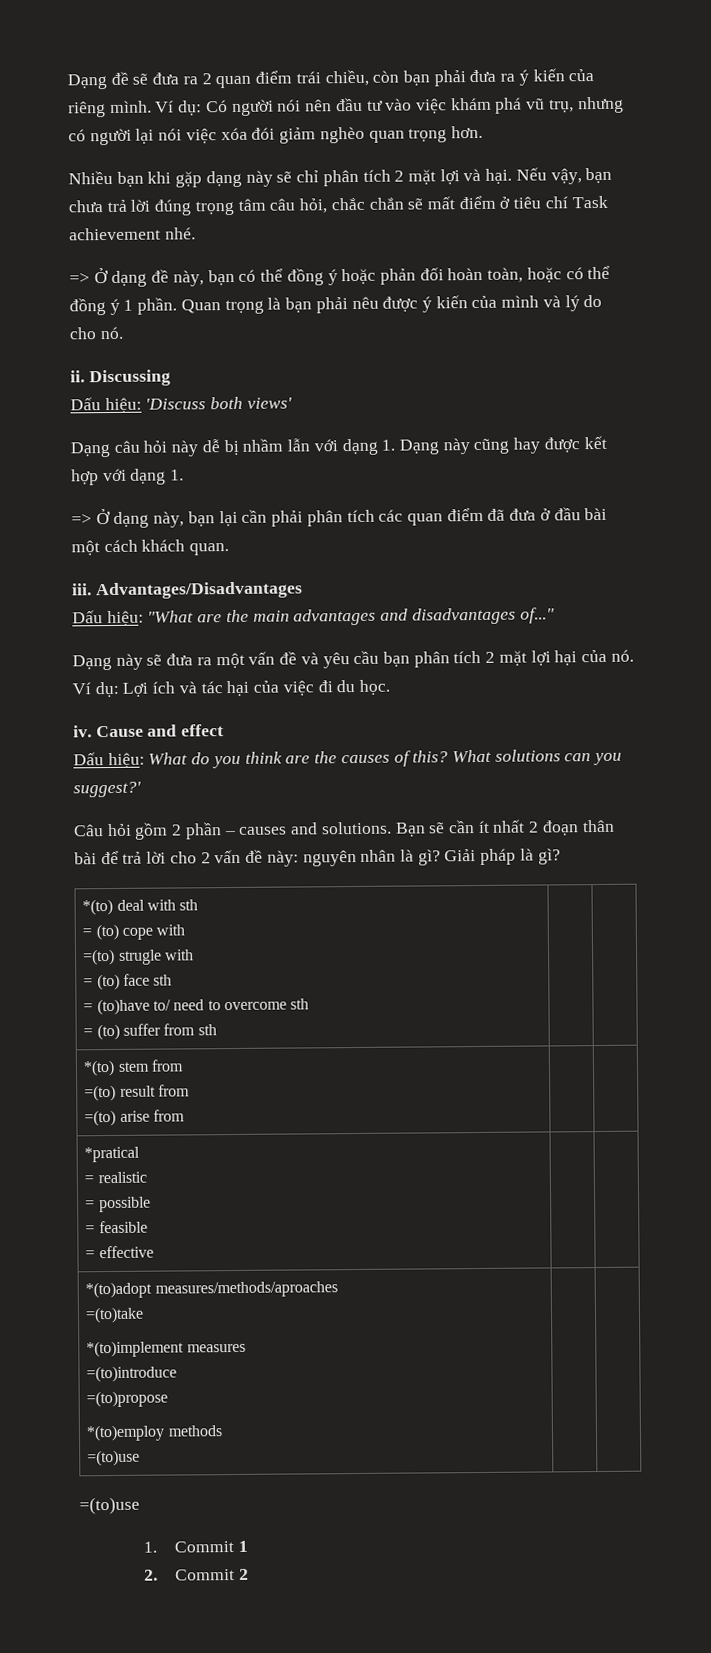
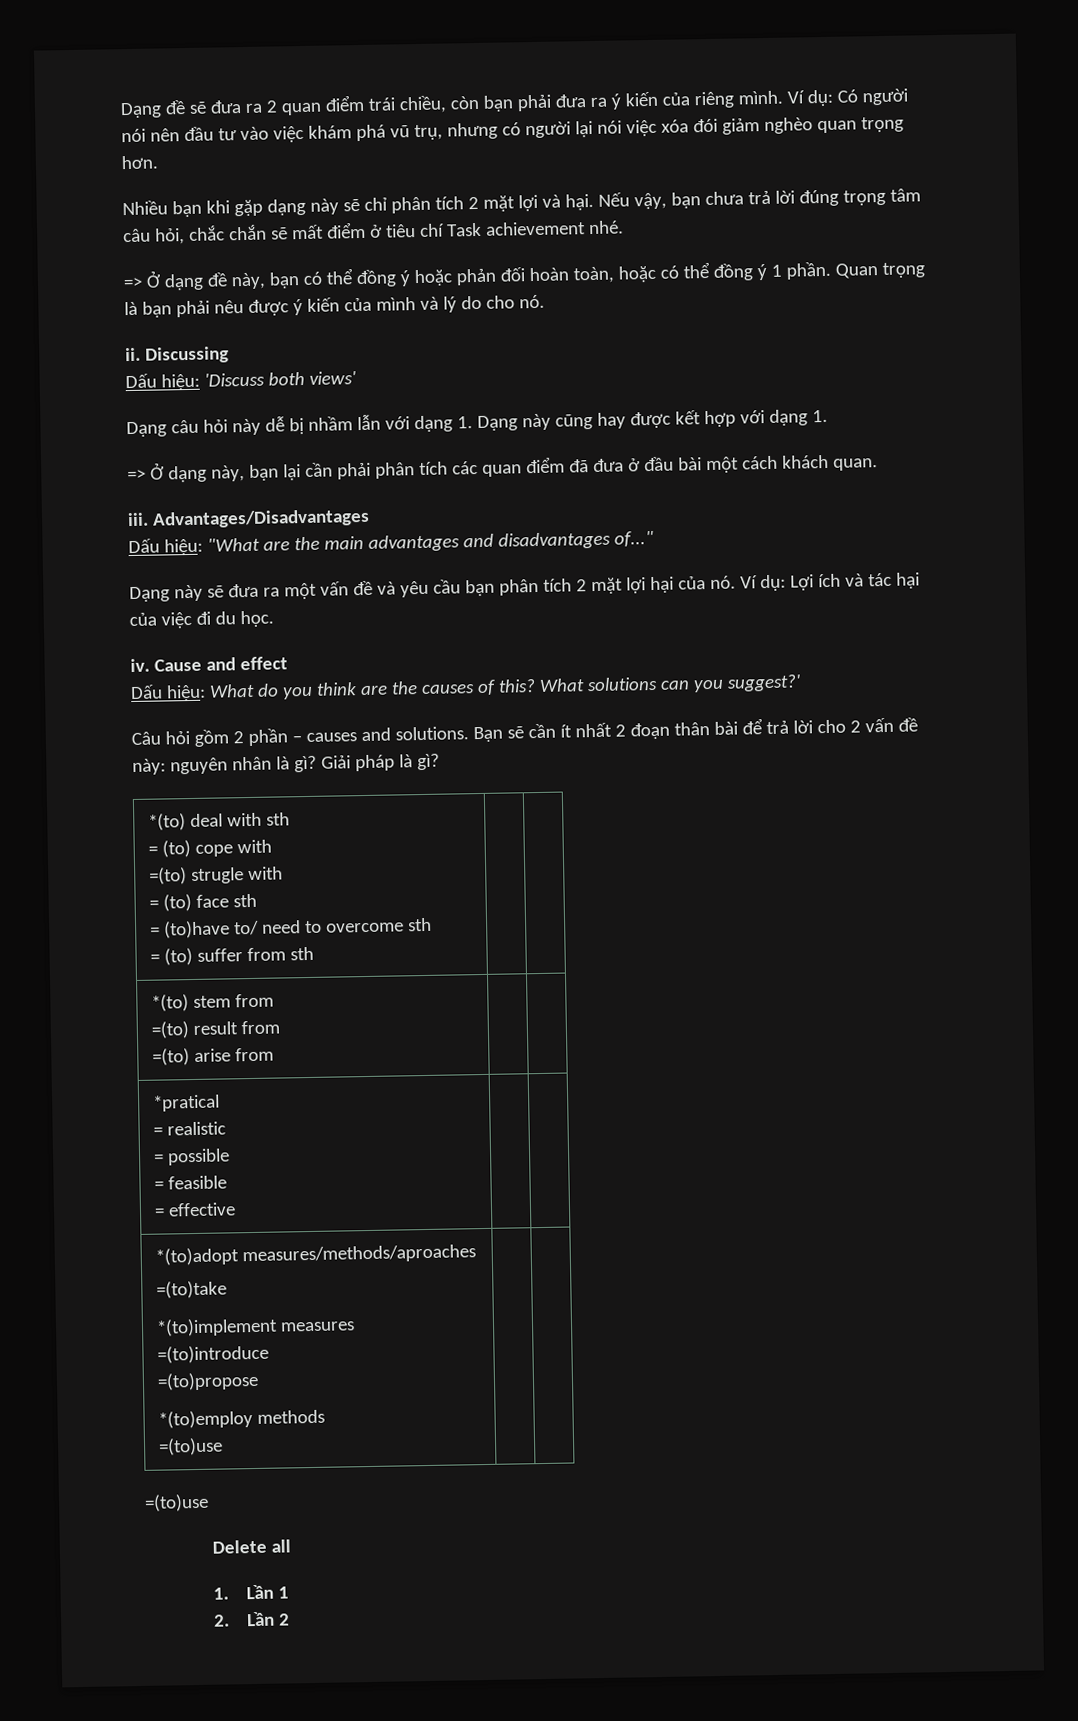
[142,1541,235,1553] // 1. Commit -> [211,1539,291,1554] [212,1584,274,1600] // Delete all // 1. Lần
[175,1569,236,1581] Commit -> [245,1611,275,1627] Lần

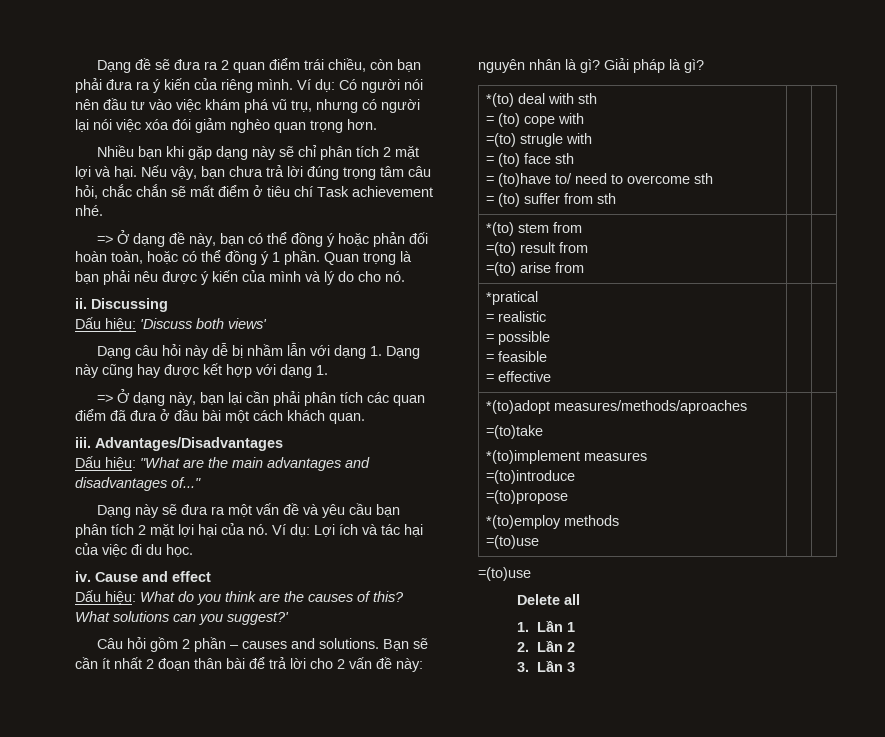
(290, 1619) none -> [517,661,576,672] // 3. Lần 3

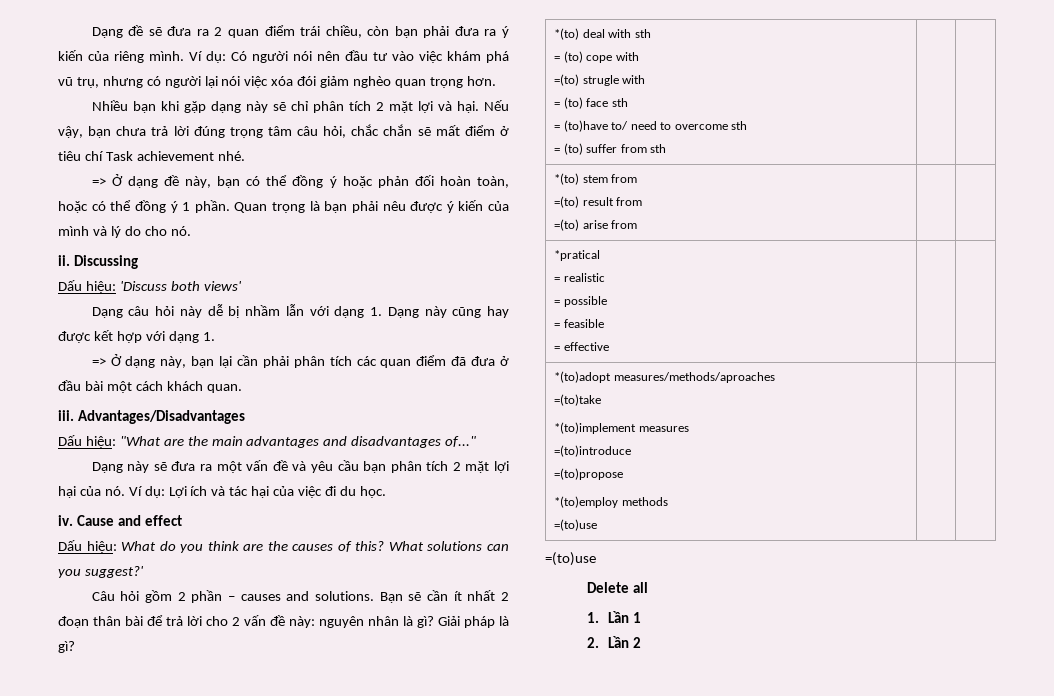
[517,661,576,672] // 3. Lần 3 -> (641, 642) none

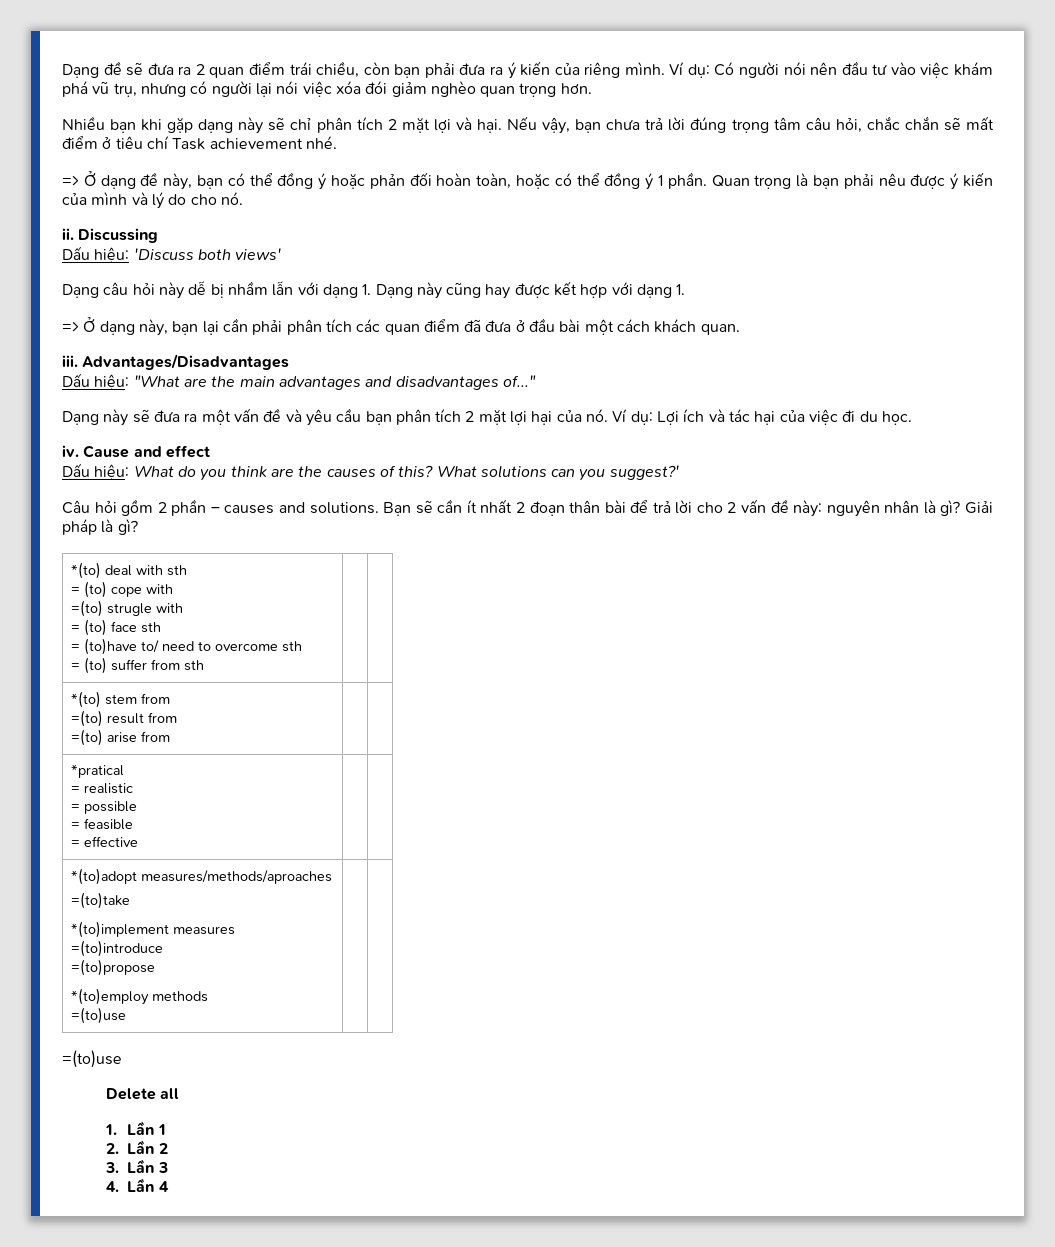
(641, 642) none -> [104,1159,168,1173] [105,1178,169,1192] // 3. Lần 3 // 4. Lần 4

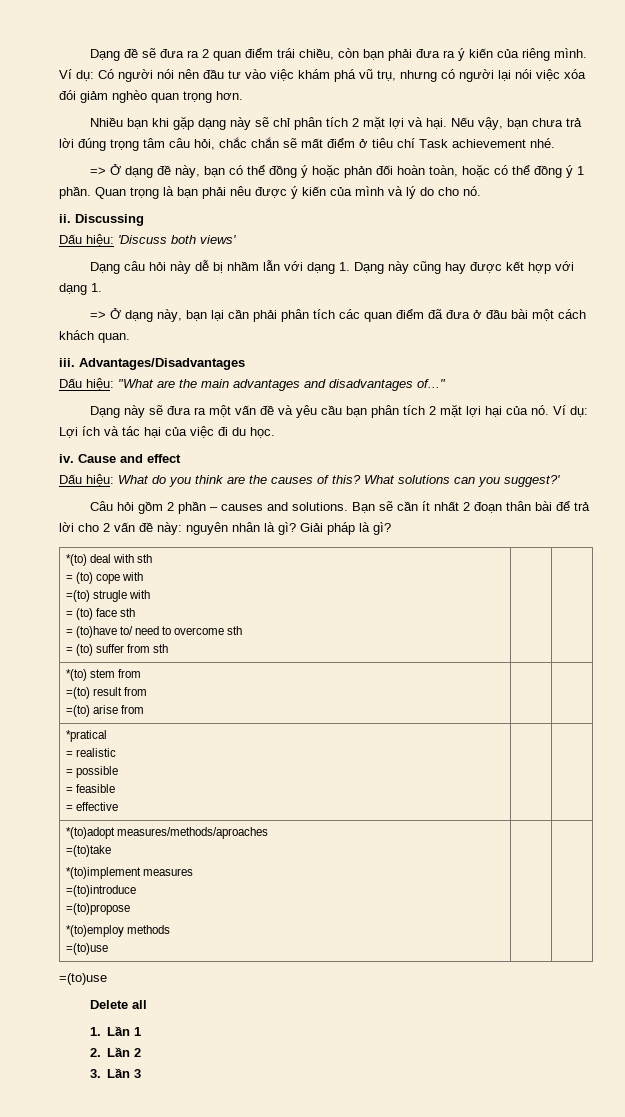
[105,1178,169,1192] // 4. Lần 4 -> (142, 1073) none

